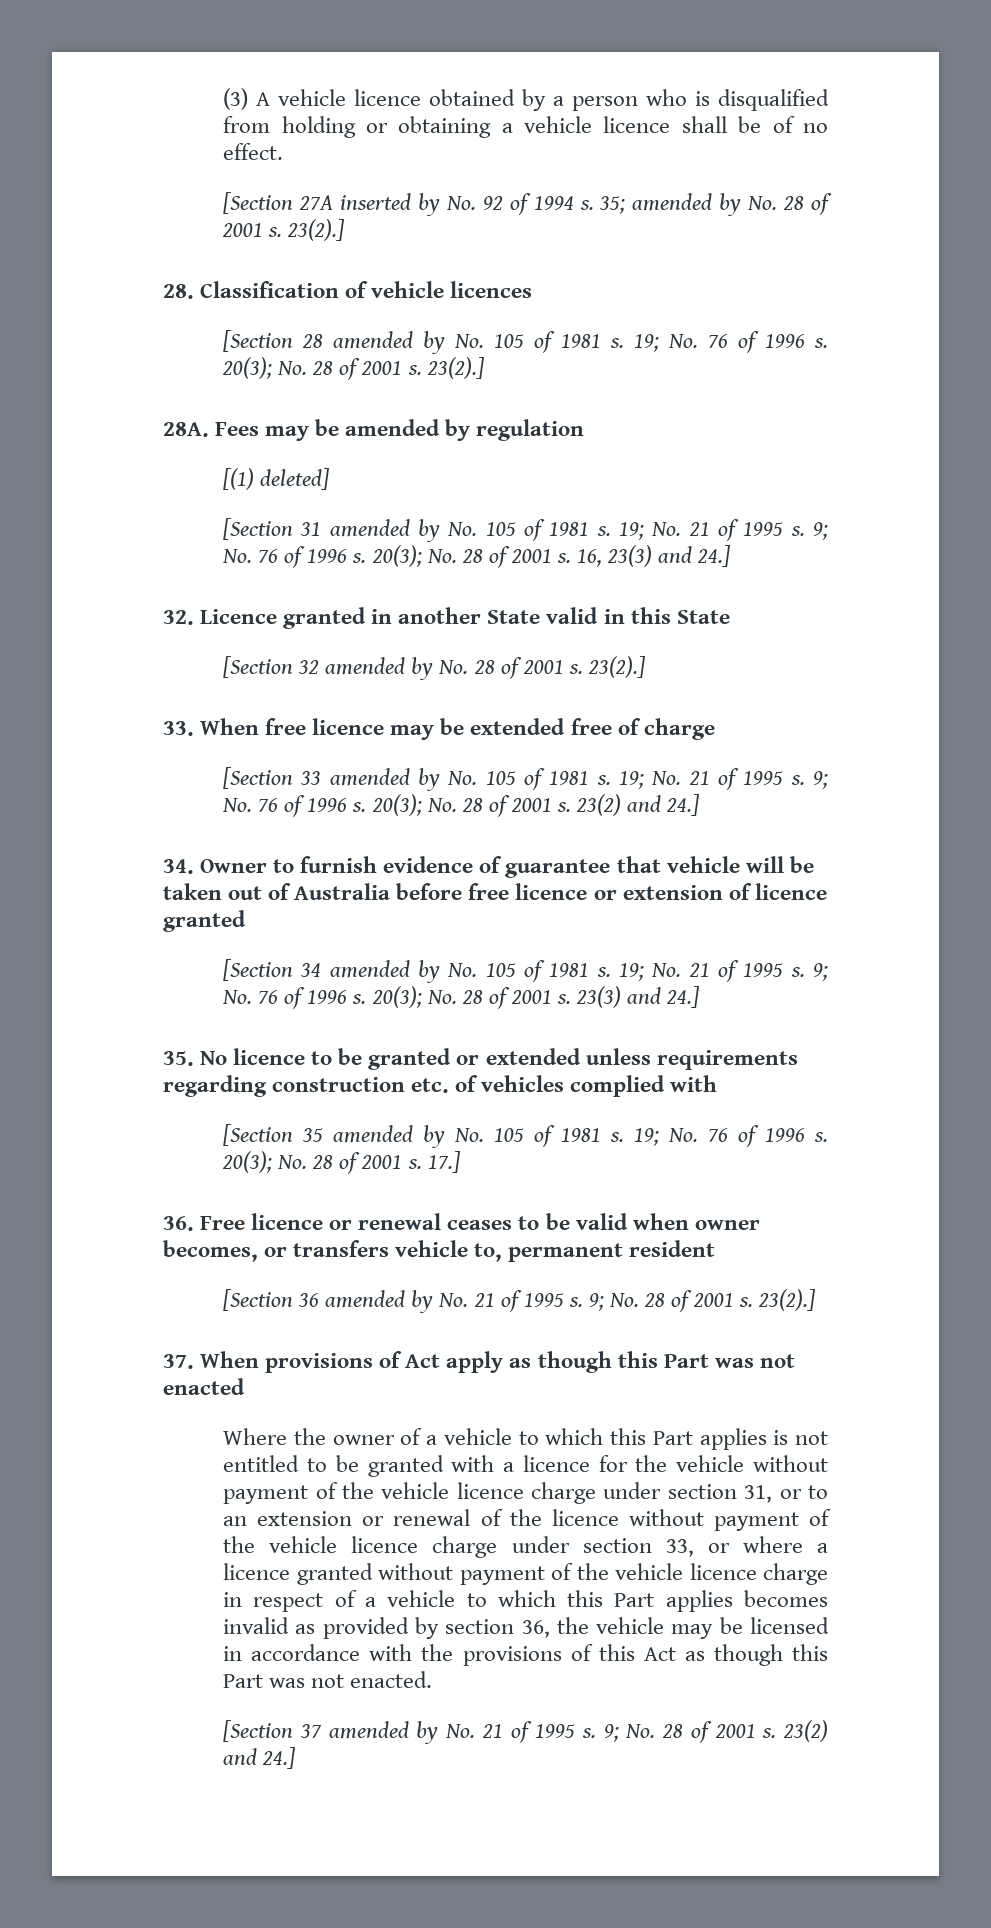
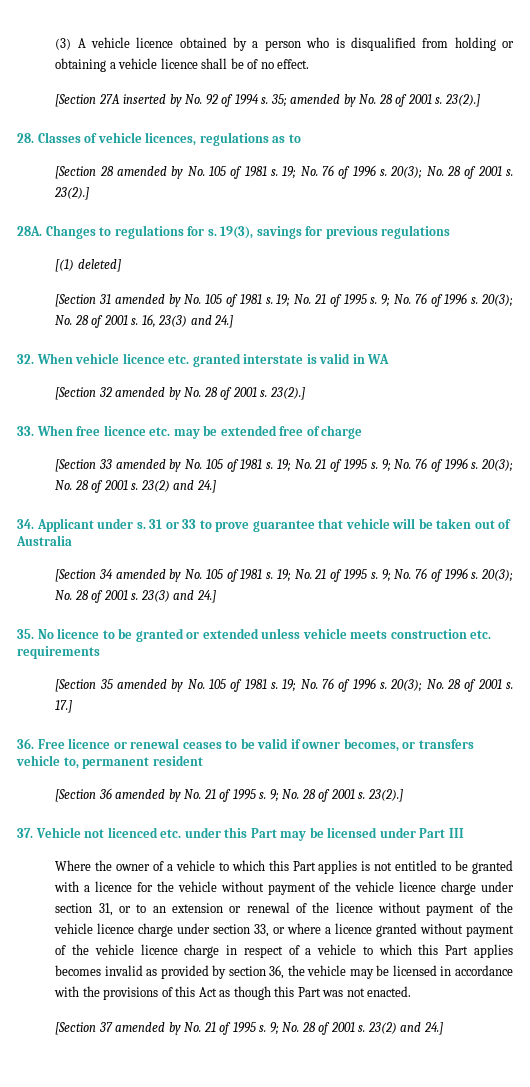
[200,281,340,298] Classification -> [37,132,81,143] Classes
[450,281,533,298] licences -> [145,132,301,146] licences, regulations as to
[215,419,585,441] Fees may be amended by regulation -> [45,225,451,239] Changes to regulations for s. 19(3), savings for previous regulations
[200,607,730,629] Licence granted in another State valid in this State -> [36,353,390,367] When vehicle licence etc. granted interstate is valid in WA
(385, 726) none -> [149,427,171,436] etc.
[200,856,503,873] Owner to furnish evidence of -> [36,518,250,532] Applicant under s. 31 or 33 to prove
[396,883,827,900] [163,910,246,932] before free licence or extension of licence granted -> (72, 540) none
[656,1050,798,1070] [163,1075,718,1097] requirements regarding construction etc. of vehicles complied with -> [302,628,492,639] [17,646,100,659] vehicle meets construction etc. requirements
[632,1213,689,1230] when -> [290,739,301,749] if
[200,1351,795,1373] [163,1378,245,1395] When provisions of Act apply as though this Part was not enacted -> [35,827,464,841] Vehicle not licenced etc. under this Part may be licensed under Part III

